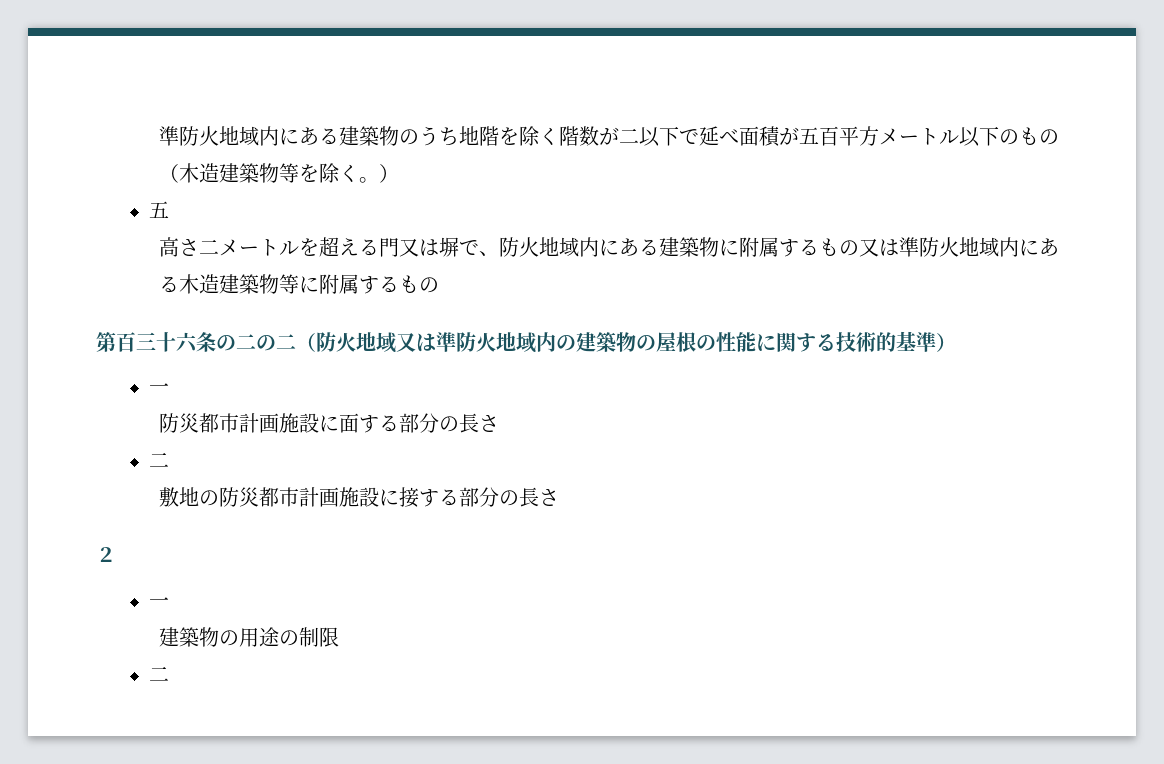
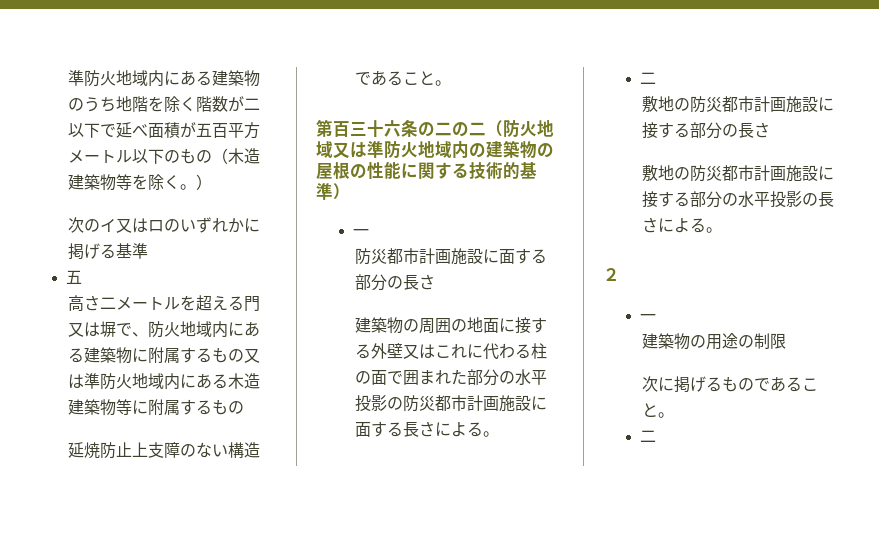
(399, 173) none -> [68,217,261,233] [68,243,149,260] // 次のイ又はロのいずれかに掲げる基準
(439, 285) none -> [68,442,261,459] [355,70,452,86] // 延焼防止上支障のない構造であること。
(499, 423) none -> [355,317,548,334] [355,343,548,360] [355,369,548,386] [355,395,548,412] [355,421,500,437] // 建築物の周囲の地面に接する外壁又はこれに代わる柱の面で囲まれた部分の水平投影の防災都市計画施設に面する長さによる。
(559, 497) none -> [642,164,835,182] [642,191,835,208] [642,217,723,233] // 敷地の防災都市計画施設に接する部分の水平投影の長さによる。
(339, 637) none -> [642,376,819,393] [642,403,675,418] // 次に掲げるものであること。

